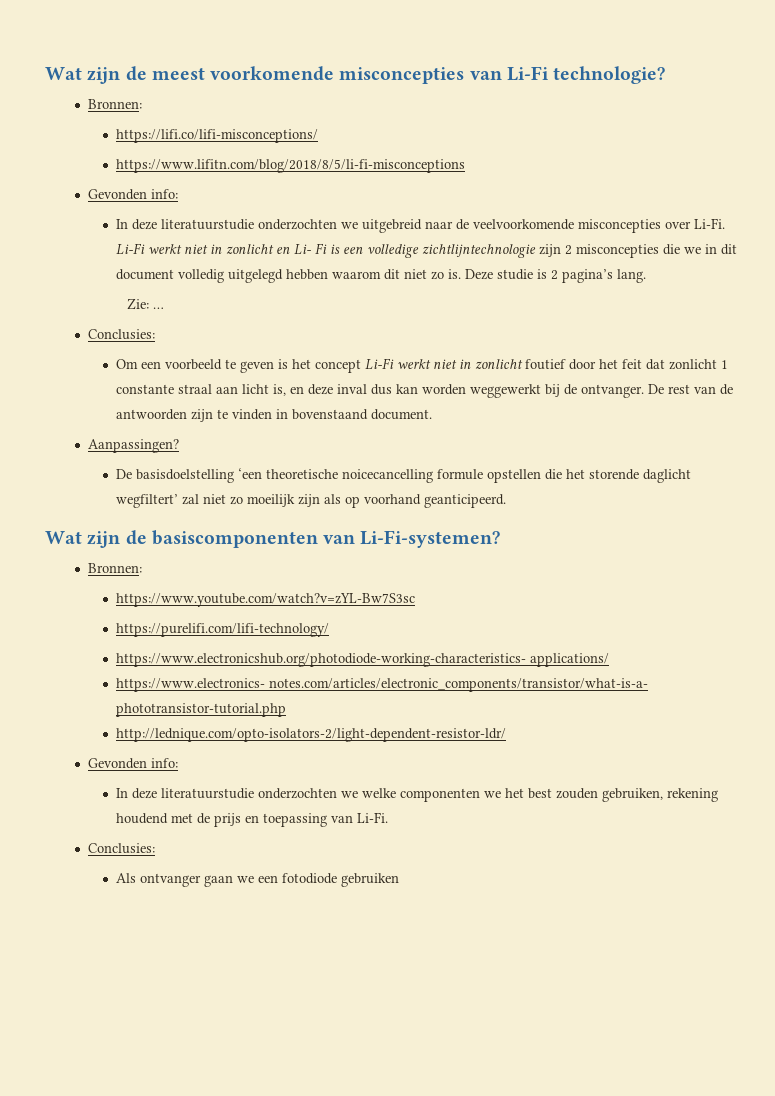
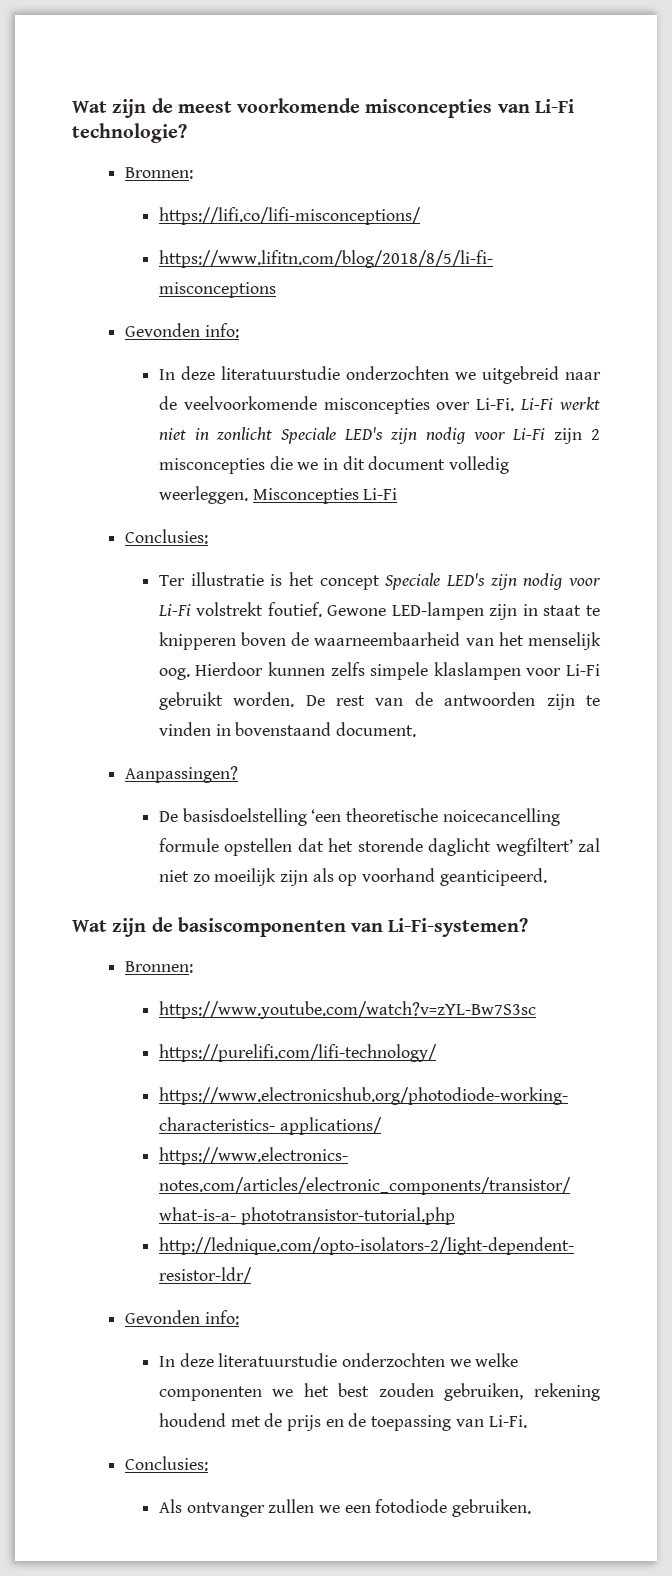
[275,243,536,258] en Li- Fi is een volledige zichtlijntechnologie -> [281,427,546,444] Speciale LED's zijn nodig voor Li-Fi
[227,269,646,283] [126,298,164,310] [88,329,156,340] [115,358,728,373] [115,384,644,398] uitgelegd hebben waarom dit niet zo is. Deze studie is 2 pagina’s lang. // Zie: … // Conclusies: // Om een voorbeeld te geven is het concept Li-Fi werkt niet in zonlicht foutief door het feit dat zonlicht 1 constante straal aan licht is, en deze inval dus kan worden weggewerkt bij de ontvanger. -> [158,486,398,504] [125,529,209,544] [158,572,602,590] [157,602,601,620] [158,632,601,650] [158,662,601,680] [158,692,295,710] weerleggen. Misconcepties Li-Fi // Conclusies: // Ter illustratie is het concept Speciale LED's zijn nodig voor Li-Fi volstrekt foutief. Gewone LED-lampen zijn in staat te knipperen boven de waarneembaarheid van het menselijk oog. Hierdoor kunnen zelfs simpele klaslampen voor Li-Fi gebruikt worden.
[544,469,562,480] die -> [297,838,324,852] dat
(259, 819) none -> [348,1413,367,1427] de
[203,875,233,887] gaan -> [268,1499,315,1513] zullen
[340,873,399,887] gebruiken -> [452,1499,532,1517] gebruiken.

